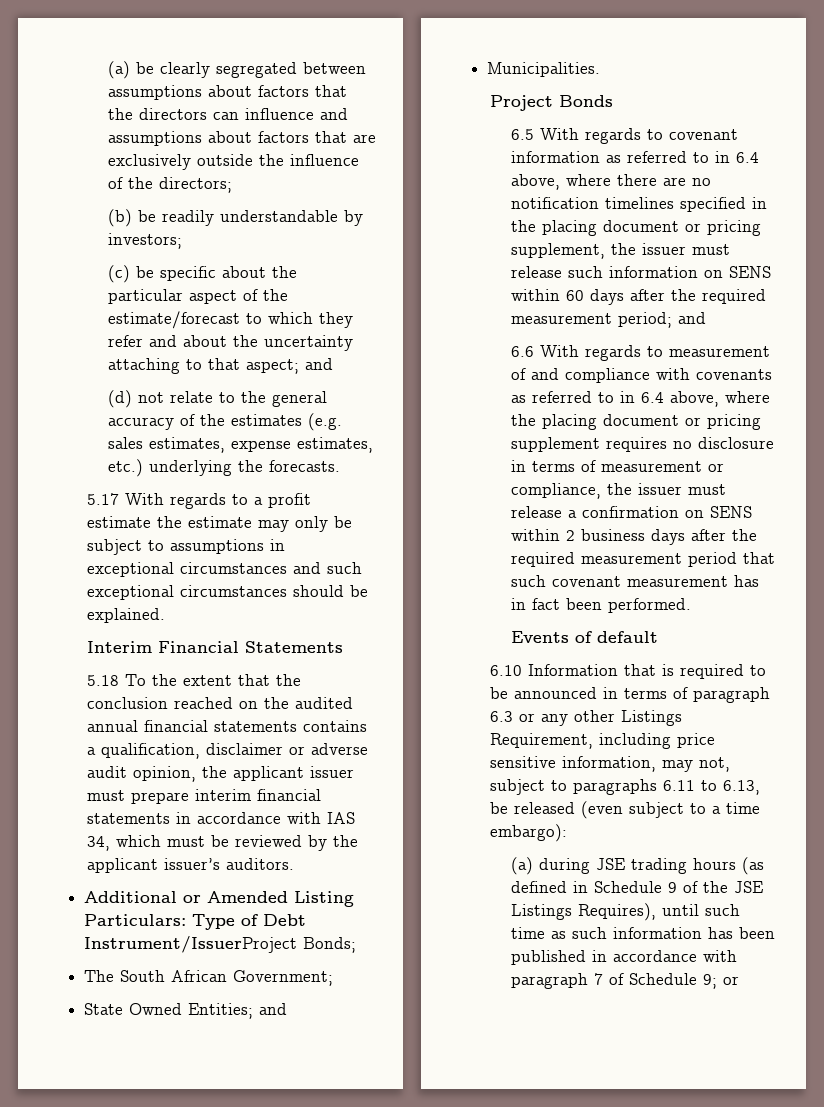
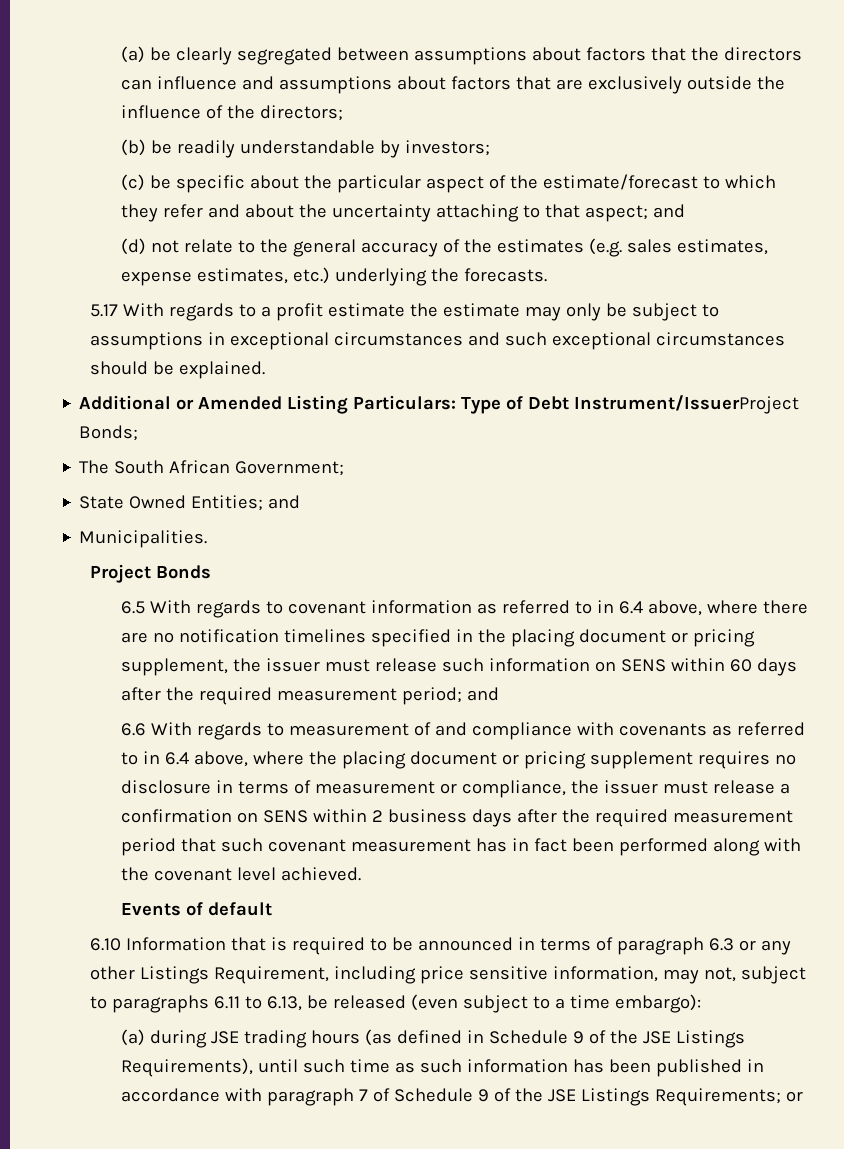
[86,641,343,653] [86,674,301,686] [86,697,353,709] [86,720,367,732] [86,743,368,759] [86,766,354,782] [86,789,321,804] [86,812,355,824] [86,835,358,851] [86,858,294,873] // Interim Financial Statements // 5.18 To the extent that the conclusion reached on the audited annual financial statements contains a qualification, disclaimer or adverse audit opinion, the applicant issuer must prepare interim financial statements in accordance with IAS 34, which must be reviewed by the applicant issuer’s auditors. -> (266, 370) none
[607,598,691,613] performed. -> [619,838,802,856] [121,867,362,881] performed along with the covenant level achieved.
[577,903,656,921] Requires), -> [121,1058,254,1077] Requirements),
[702,974,717,989] 9; -> [478,1088,782,1106] 9 of the JSE Listings Requirements;

